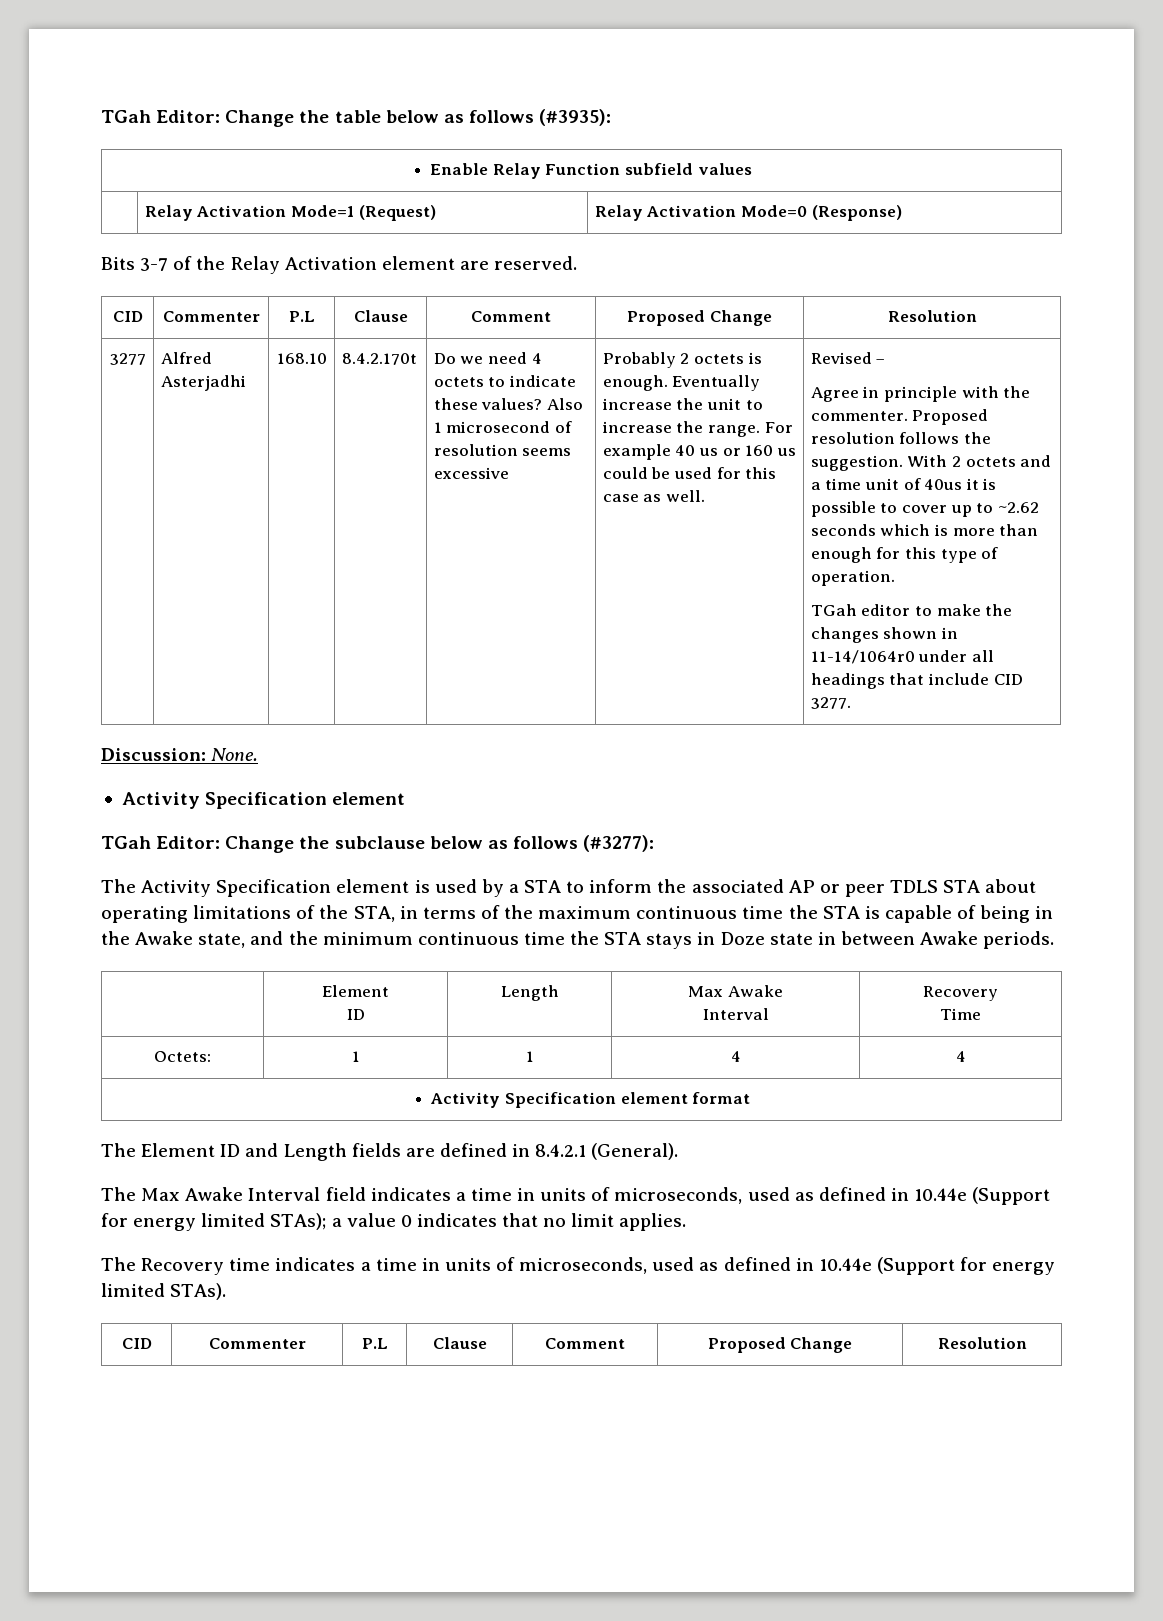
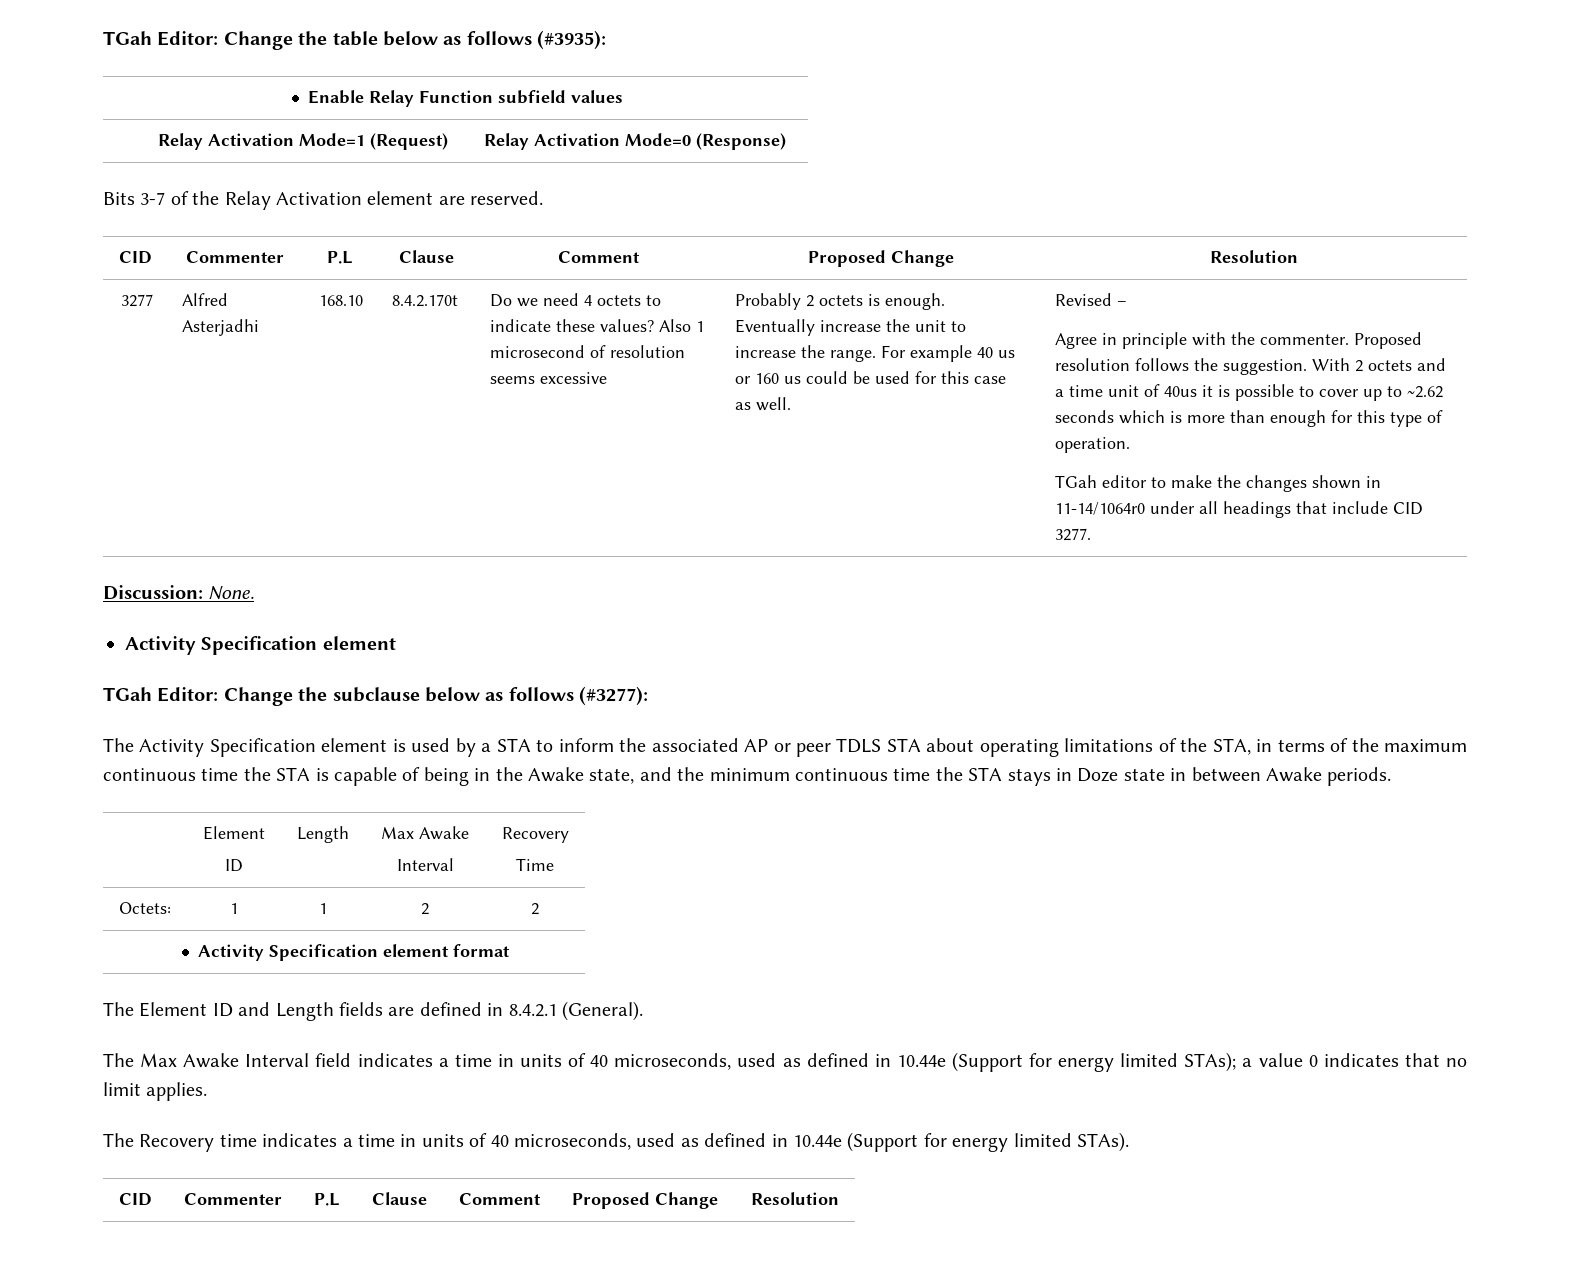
[730,1051,741,1062] [955,1051,966,1062] 4 | 4 -> [421,903,429,915] [531,903,539,915] 2 | 2
(611, 1194) none -> [590,1055,609,1067] 40
(516, 1264) none -> [490,1135,509,1147] 40

